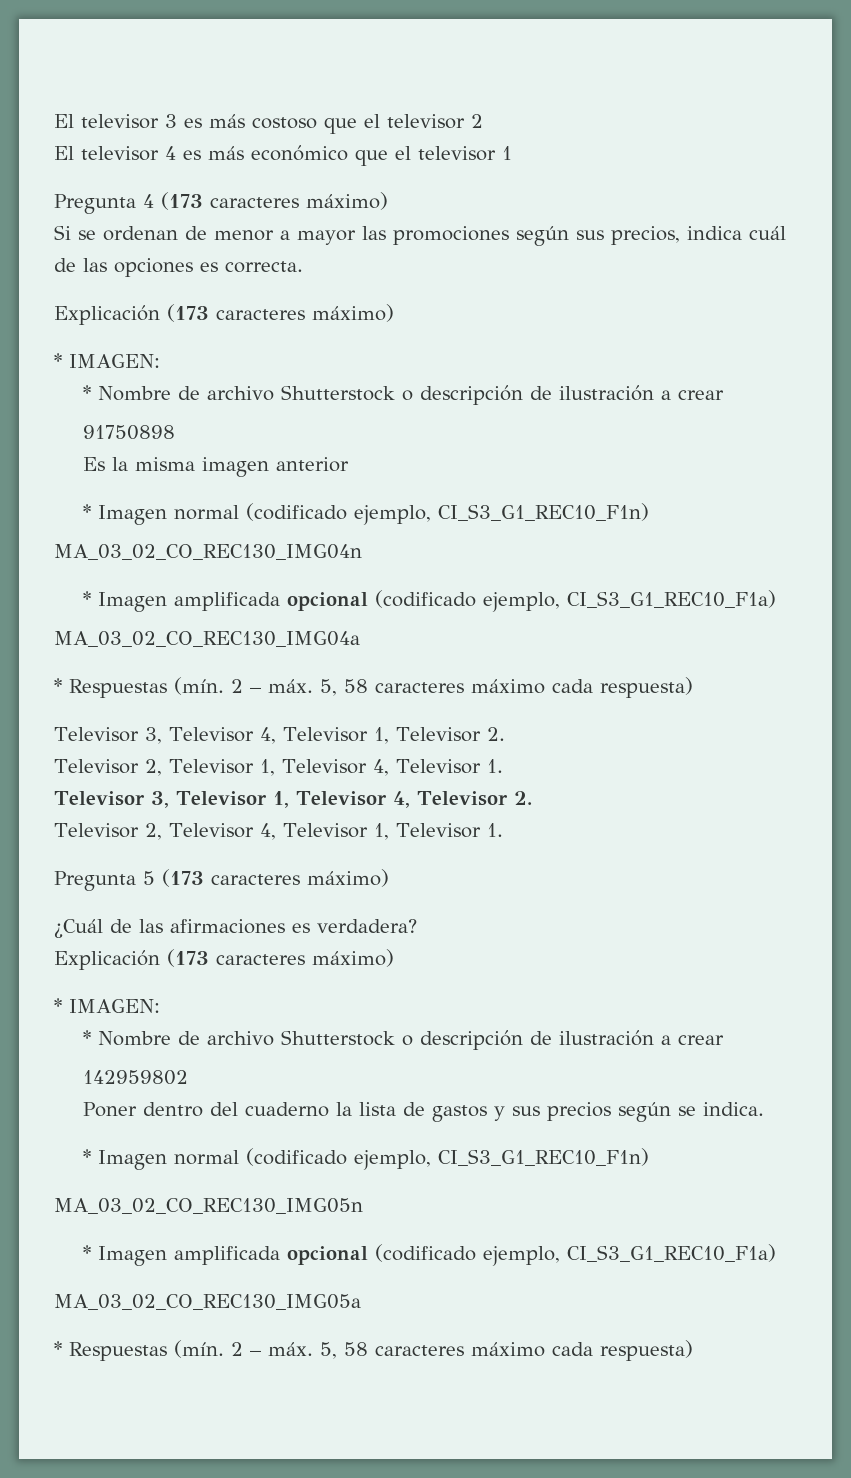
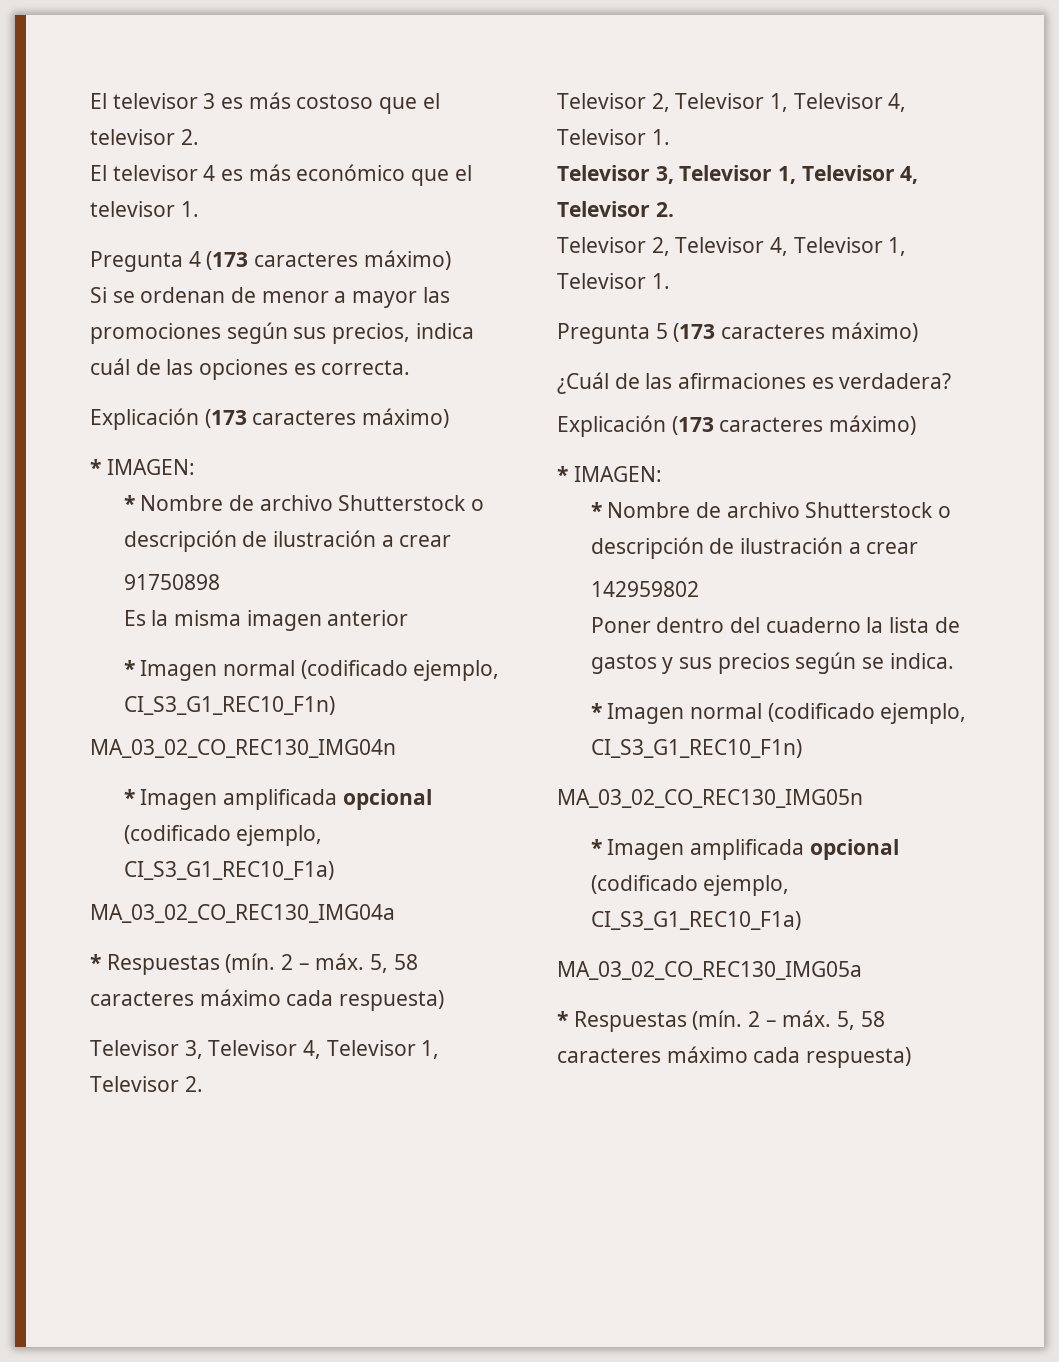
[471,114,483,128] 2 -> [180,129,199,145] 2.
[502,146,512,160] 1 -> [180,201,199,217] 1.

